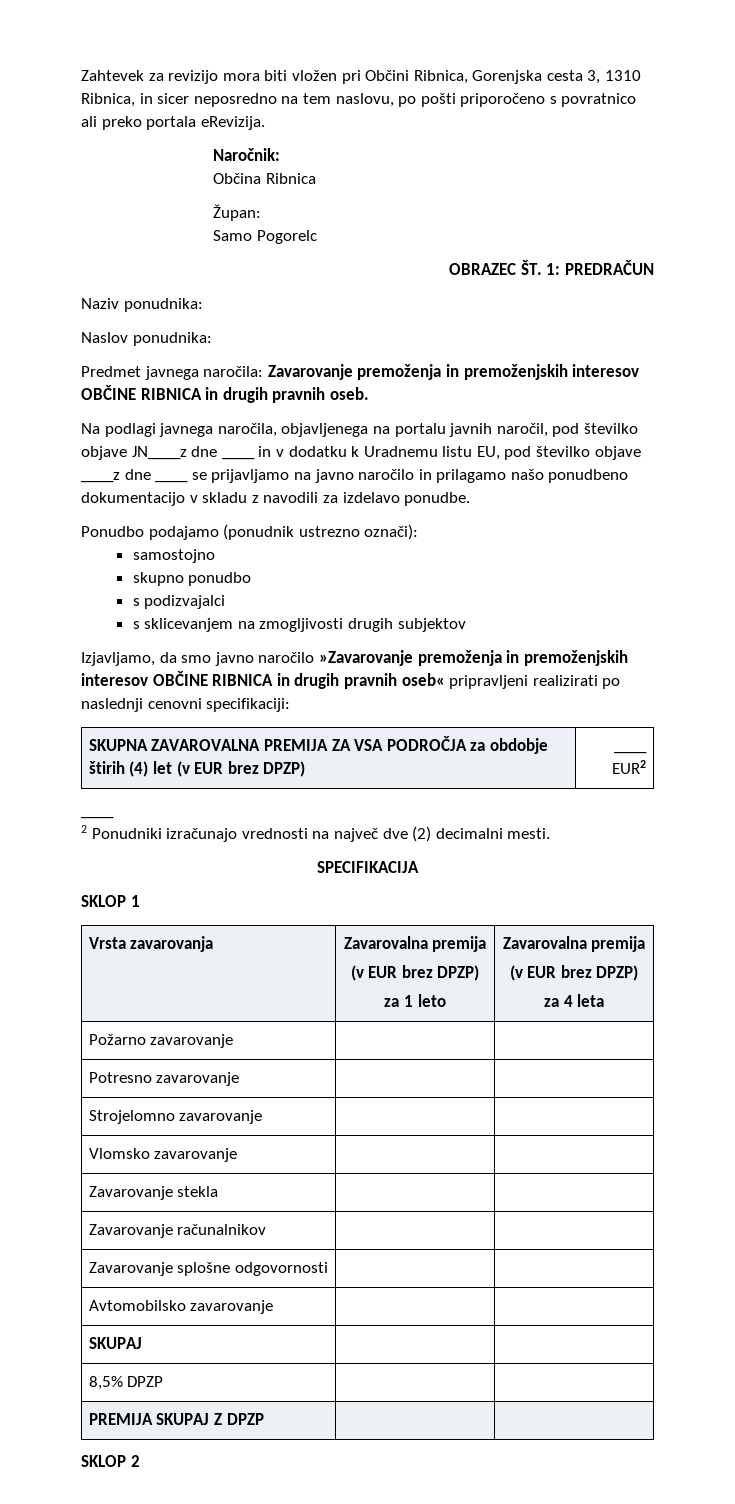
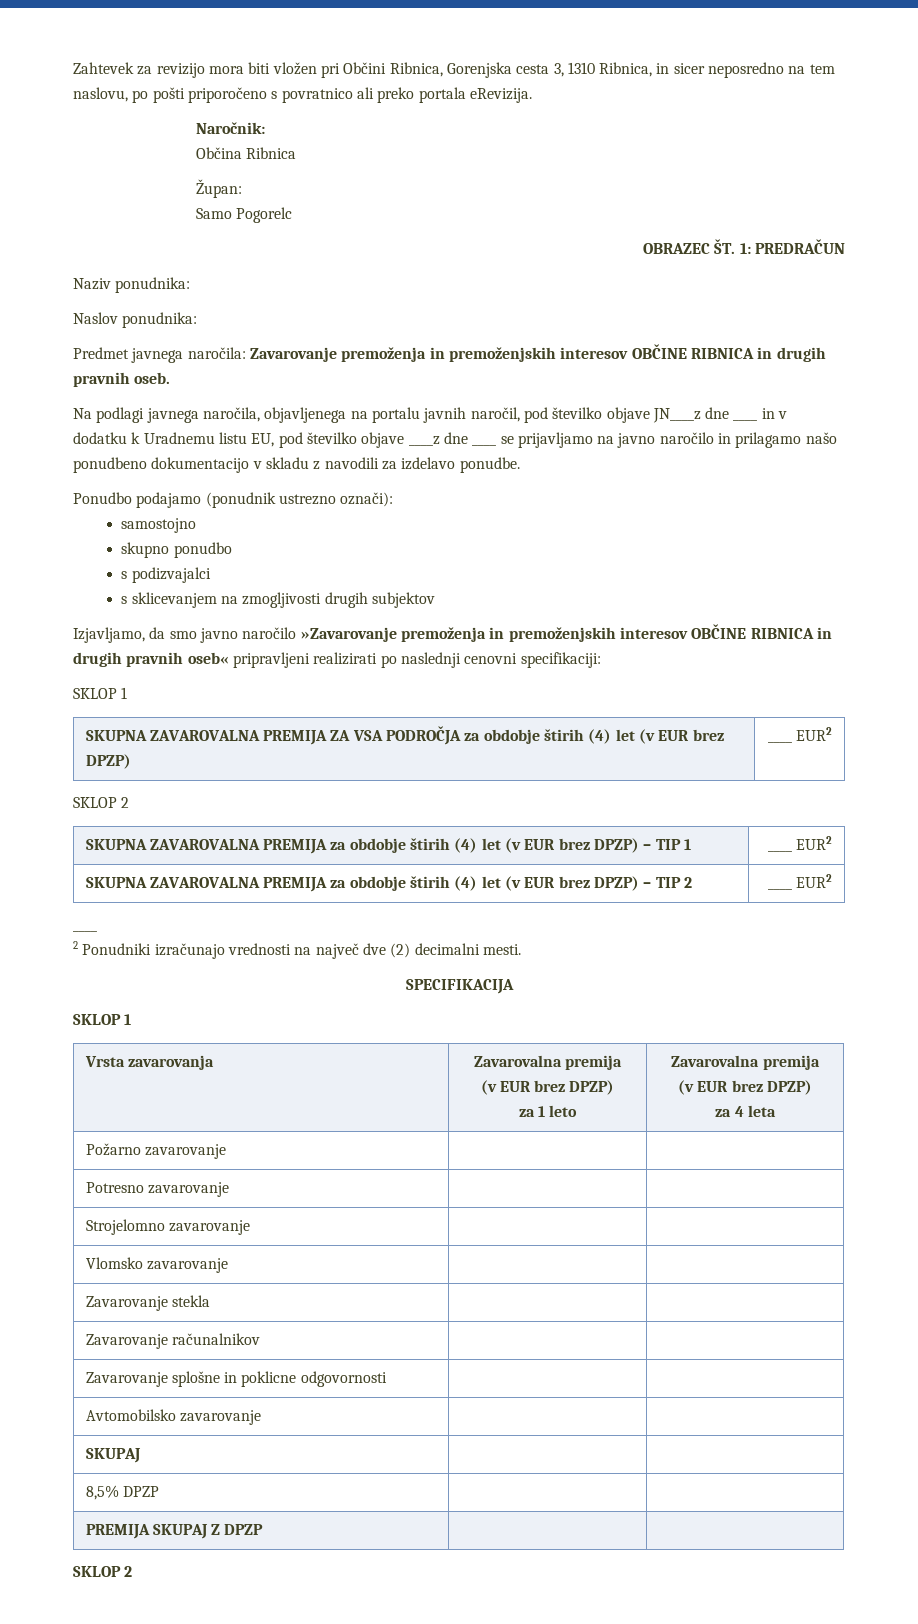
(291, 705) none -> [73,687,128,699] // SKLOP 1
(647, 767) none -> [73,797,130,808] [85,838,691,854] [768,850,793,852] [796,836,833,850] [85,876,692,892] [768,888,793,890] [796,874,833,888] // SKLOP 2 // SKUPNA ZAVAROVALNA PREMIJA za obdobje štirih (4) let (v EUR brez DPZP) – TIP 1 | ____ EUR2 // SKUPNA ZAVAROVALNA PREMIJA za obdobje štirih (4) let (v EUR brez DPZP) – TIP 2 | ____ EUR2
(231, 1269) none -> [224,1371,297,1387] in poklicne

